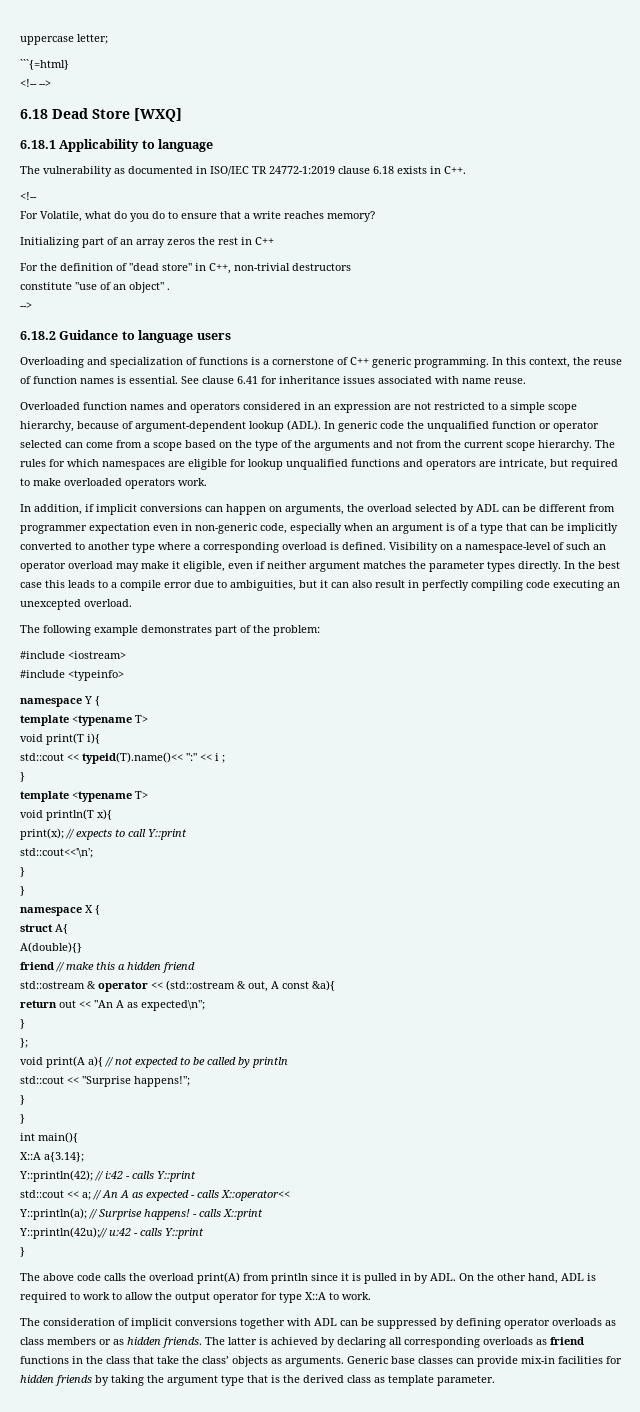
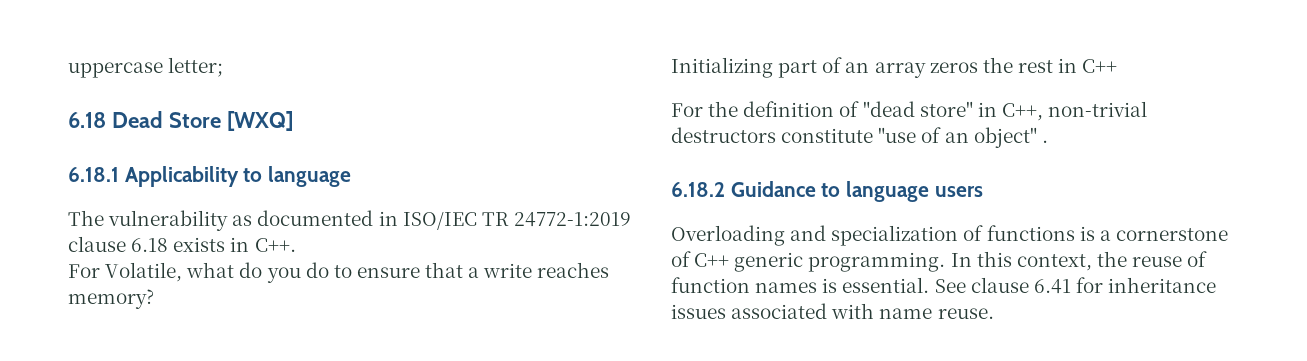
[20,59,69,70] [20,79,51,87] // ```{=html} // <!-- --> -> (224, 67) none
[20,192,37,200] // <!-- -> (296, 245) none
(351, 267) // -> (776, 135) none
[20,302,32,309] // --> -> (1048, 141) none
[20,402,577,413] [20,420,599,432] [20,440,615,451] [20,459,618,470] [20,478,207,489] [20,504,615,515] [20,523,618,534] [20,542,606,553] [20,561,620,572] [20,580,620,591] [20,599,132,610] [20,625,320,636] [20,651,126,659] [20,670,124,681] [20,696,100,707] [20,715,148,726] [20,733,100,745] [20,752,225,764] [20,772,25,782] [20,791,148,802] [20,809,112,821] [20,828,187,840] [20,848,93,858] [20,867,25,877] [20,886,25,896] [20,905,100,916] [20,924,68,934] [20,942,82,953] [20,962,195,973] [20,980,335,992] [20,1000,205,1011] [20,1019,25,1029] [20,1038,28,1048] [20,1056,288,1068] [20,1076,190,1087] [20,1095,25,1105] [20,1114,25,1124] [20,1132,78,1143] [20,1152,84,1162] [19,1170,196,1182] [20,1190,290,1201] [19,1208,263,1220] [19,1227,204,1239] [20,1247,25,1257] [20,1272,596,1284] [20,1292,371,1303] [20,1318,616,1329] [20,1337,584,1348] [20,1356,622,1367] [20,1375,495,1386] // Overloaded function names and operators considered in an expression are not restricted to a simple scope hierarchy, because of argument-dependent lookup (ADL). In generic code the unqualified function or operator selected can come from a scope based on the type of the arguments and not from the current scope hierarchy. The rules for which namespaces are eligible for lookup unqualified functions and operators are intricate, but required to make overloaded operators work. // In addition, if implicit conversions can happen on arguments, the overload selected by ADL can be different from programmer expectation even in non-generic code, especially when an argument is of a type that can be implicitly converted to another type where a corresponding overload is defined. Visibility on a namespace-level of such an operator overload may make it eligible, even if neither argument matches the parameter types directly. In the best case this leads to a compile error due to ambiguities, but it can also result in perfectly compiling code executing an unexcepted overload. // The following example demonstrates part of the problem: // #include <iostream> // #include <typeinfo> // namespace Y { // template <typename T> // void print(T i){ // std::cout << typeid(T).name()<< ":" << i ; // } // template <typename T> // void println(T x){ // print(x); // expects to call Y::print // std::cout<<'\n'; // } // } // namespace X { // struct A{ // A(double){} // friend // make this a hidden friend // std::ostream & operator << (std::ostream & out, A const &a){ // return out << "An A as expected\n"; // } // }; // void print(A a){ // not expected to be called by println // std::cout << "Surprise happens!"; // } // } // int main(){ // X::A a{3.14}; // Y::println(42); // i:42 - calls Y::print // std::cout << a; // An A as expected - calls X::operator<< // Y::println(a); // Surprise happens! - calls X::print // Y::println(42u);// u:42 - calls Y::print // } // The above code calls the overload print(A) from println since it is pulled in by ADL. On the other hand, ADL is required to work to allow the output operator for type X::A to work. // The consideration of implicit conversions together with ADL can be suppressed by defining operator overloads as class members or as hidden friends. The latter is achieved by declaring all corresponding overloads as friend functions in the class that take the class’ objects as arguments. Generic base classes can provide mix-in facilities for hidden friends by taking the argument type that is the derived class as template parameter. -> (994, 313) none

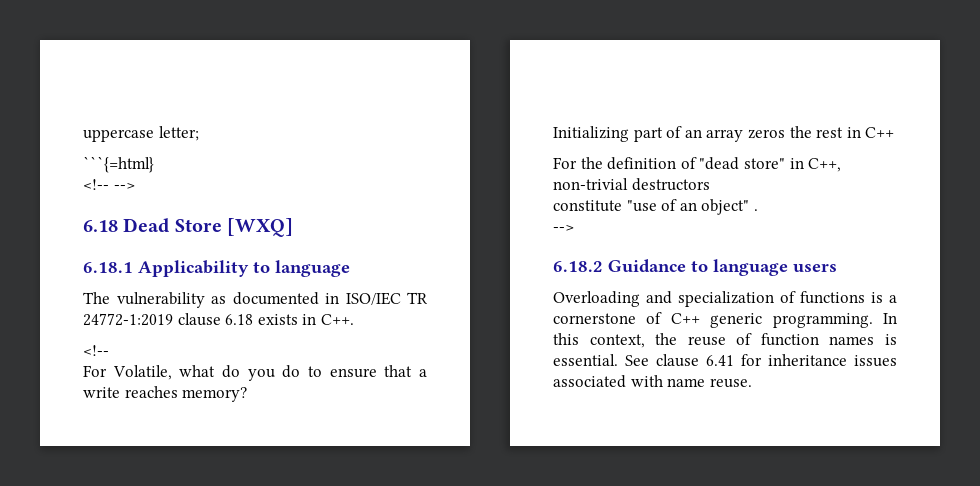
(224, 67) none -> [83,156,154,173] [83,179,135,190] // ```{=html} // <!-- -->
(296, 245) none -> [83,345,109,356] // <!--
(776, 135) none -> (710, 184) //
(1048, 141) none -> [553,225,574,232] // -->

